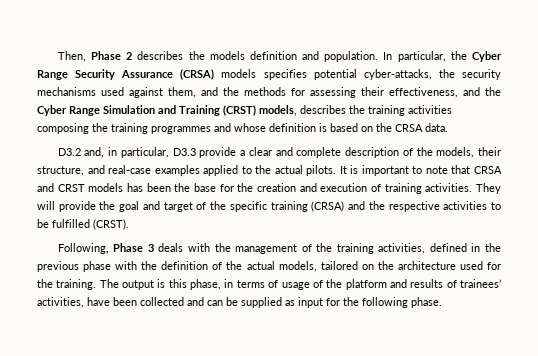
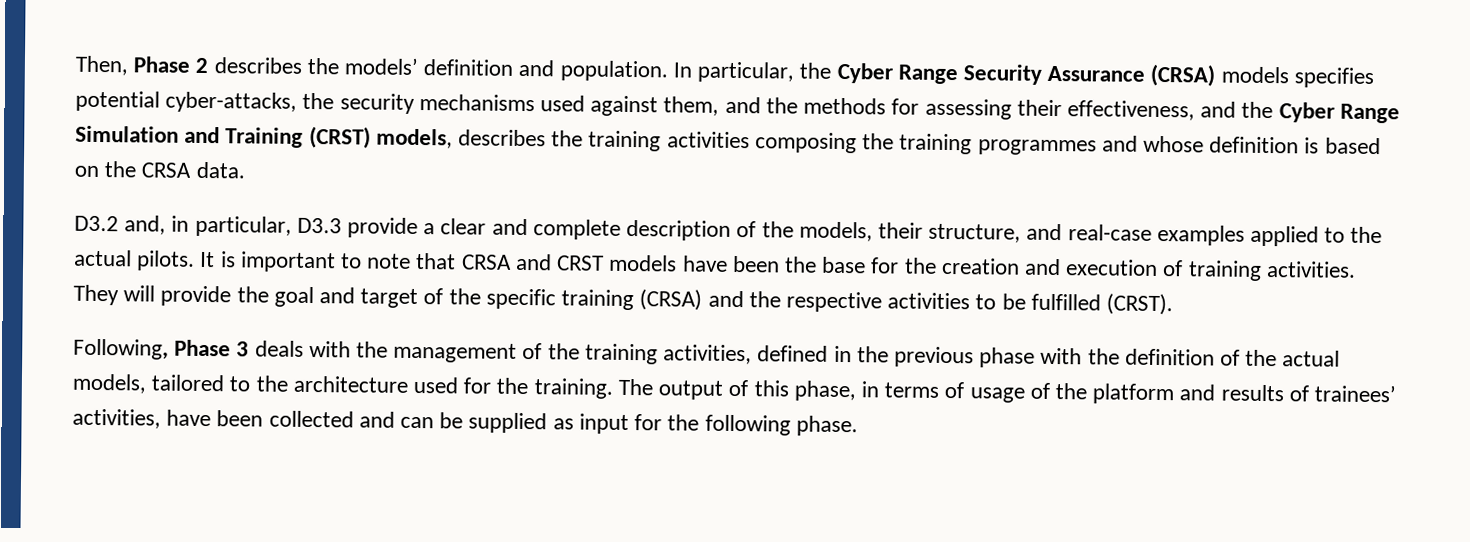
[209,51,245,60] models -> [344,57,419,76] models’
[127,183,143,192] has -> [681,255,728,272] have
[361,264,374,270] on -> [229,376,251,392] to
[157,279,166,288] is -> [728,379,749,397] of

